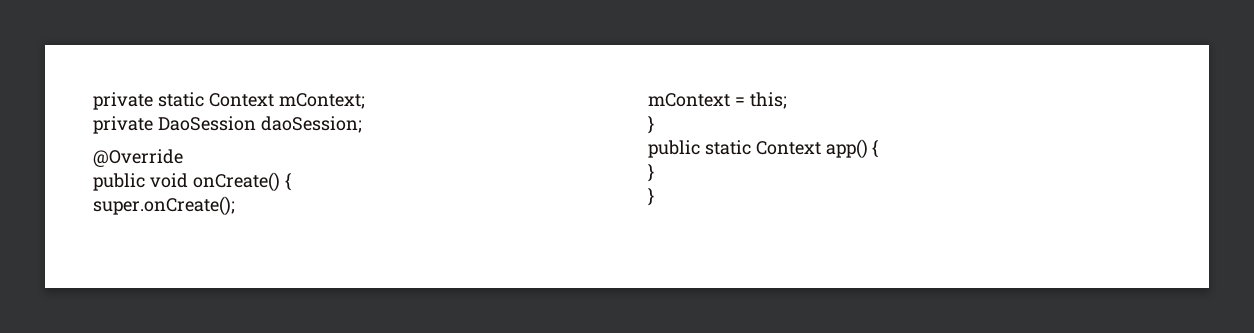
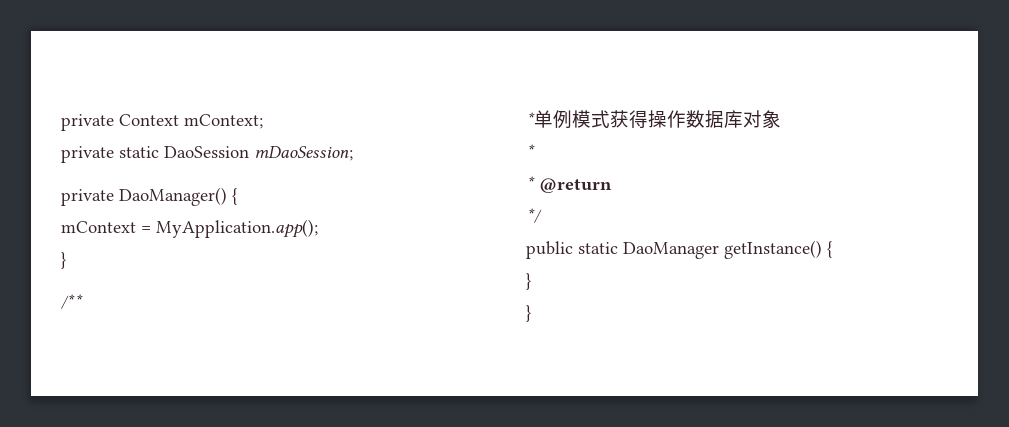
[93,92,204,110] private static -> [61,114,114,131] private
[157,116,362,133] [93,149,183,167] [93,172,291,192] [93,196,235,216] DaoSession daoSession; // @Override // public void onCreate() { // super.onCreate(); -> [119,146,353,161] [61,187,237,206] static DaoSession mDaoSession; // private DaoManager() {
[749,92,787,109] [648,115,654,134] this; // } -> [156,219,318,238] [61,252,66,269] [61,294,83,309] [526,110,781,129] [526,144,535,158] [526,176,612,193] [526,208,542,223] MyApplication.app(); // } // /** // *单例模式获得操作数据库对象 // * // * @return // */
[755,139,868,159] Context app() -> [623,240,822,259] DaoManager getInstance()

